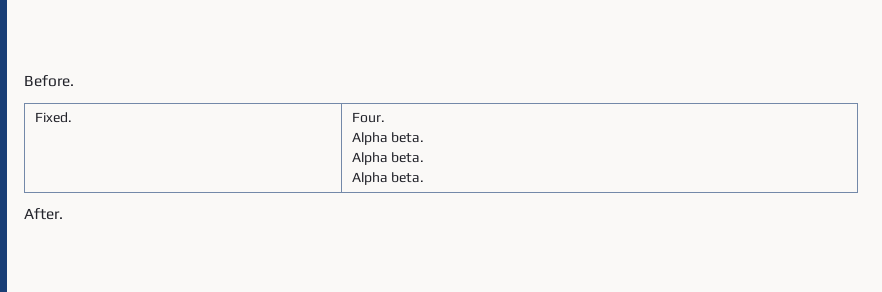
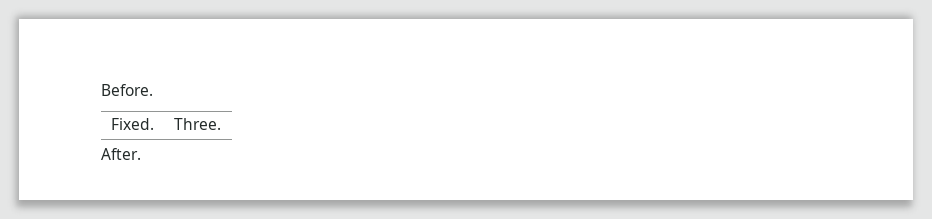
[351,112,385,123] [351,132,425,145] [351,152,425,165] [351,172,425,185] Four. // Alpha beta. // Alpha beta. // Alpha beta. -> [173,118,221,130] Three.

